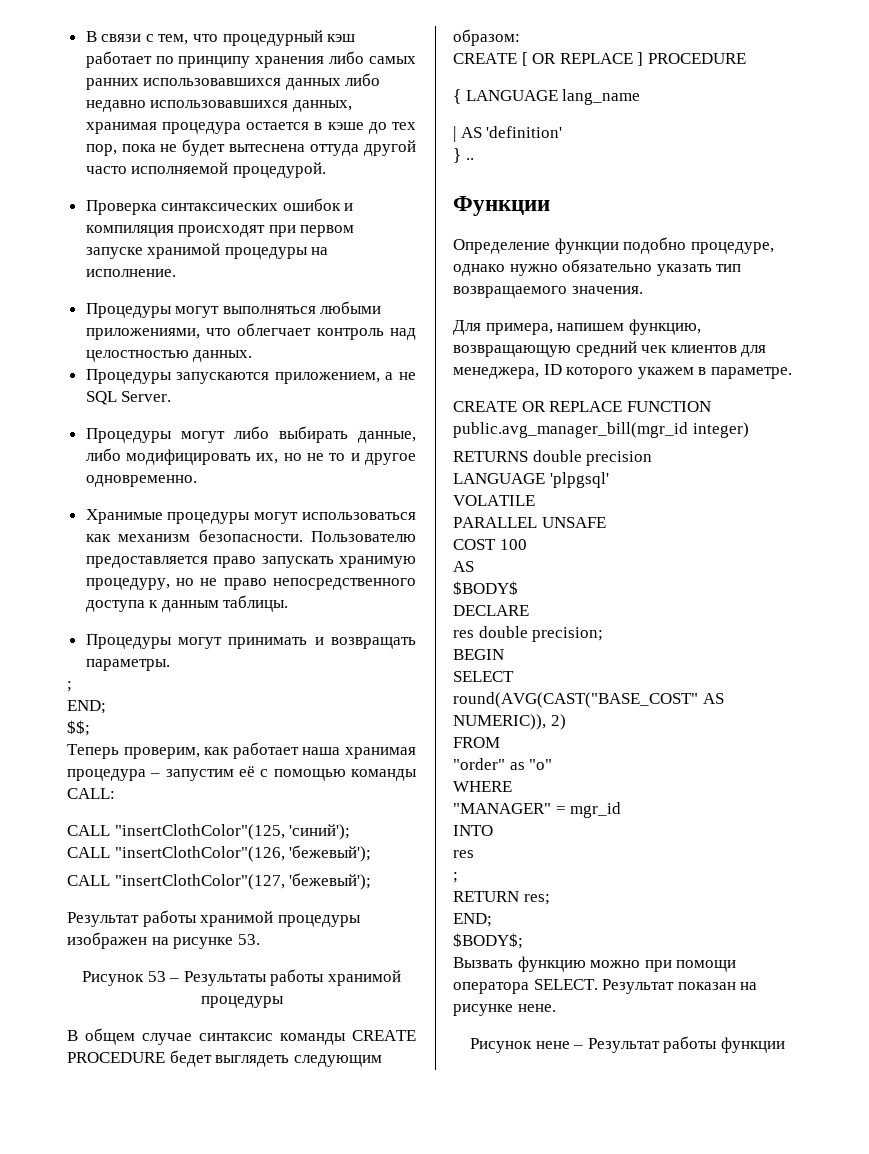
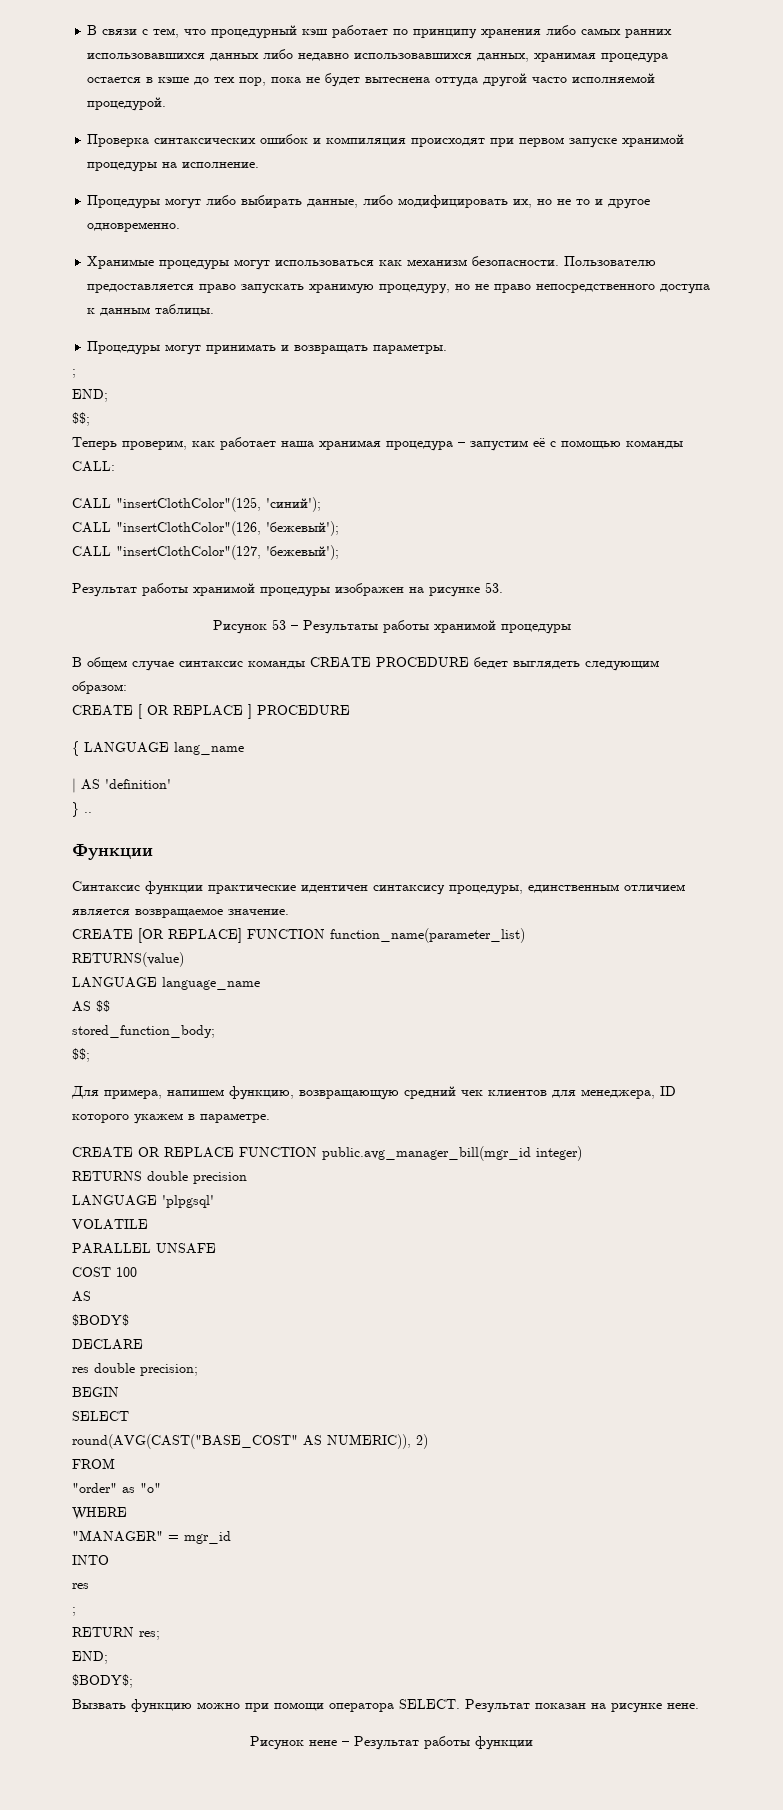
[85,301,382,318] [85,323,416,340] [85,350,253,362] [85,369,416,384] [85,391,172,405] // Процедуры могут выполняться любыми приложениями, что облегчает контроль над целостностью данных. // Процедуры запускаются приложением, а не SQL Server. -> (260, 165) none
[453,237,774,254] [453,259,742,276] [453,286,643,298] Определение функции подобно процедуре, однако нужно обязательно указать тип возвращаемого значения. -> [72,881,685,895] [72,908,289,918] [72,928,525,943] [72,952,184,967] [72,977,260,990] [72,1000,110,1012] [72,1025,215,1038] [72,1048,90,1062] Синтаксис функции практические идентичен синтаксису процедуры, единственным отличием является возвращаемое значение. // CREATE [OR REPLACE] FUNCTION function_name(parameter_list) // RETURNS(value) // LANGUAGE language_name // AS $$ // stored_function_body; // $$;

